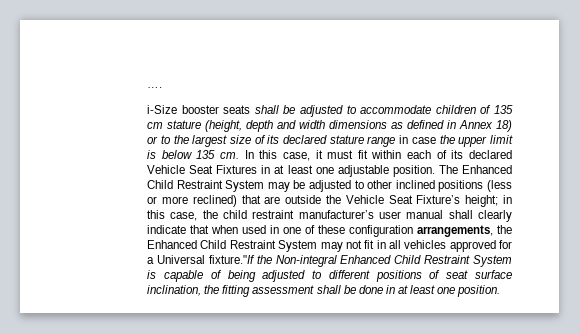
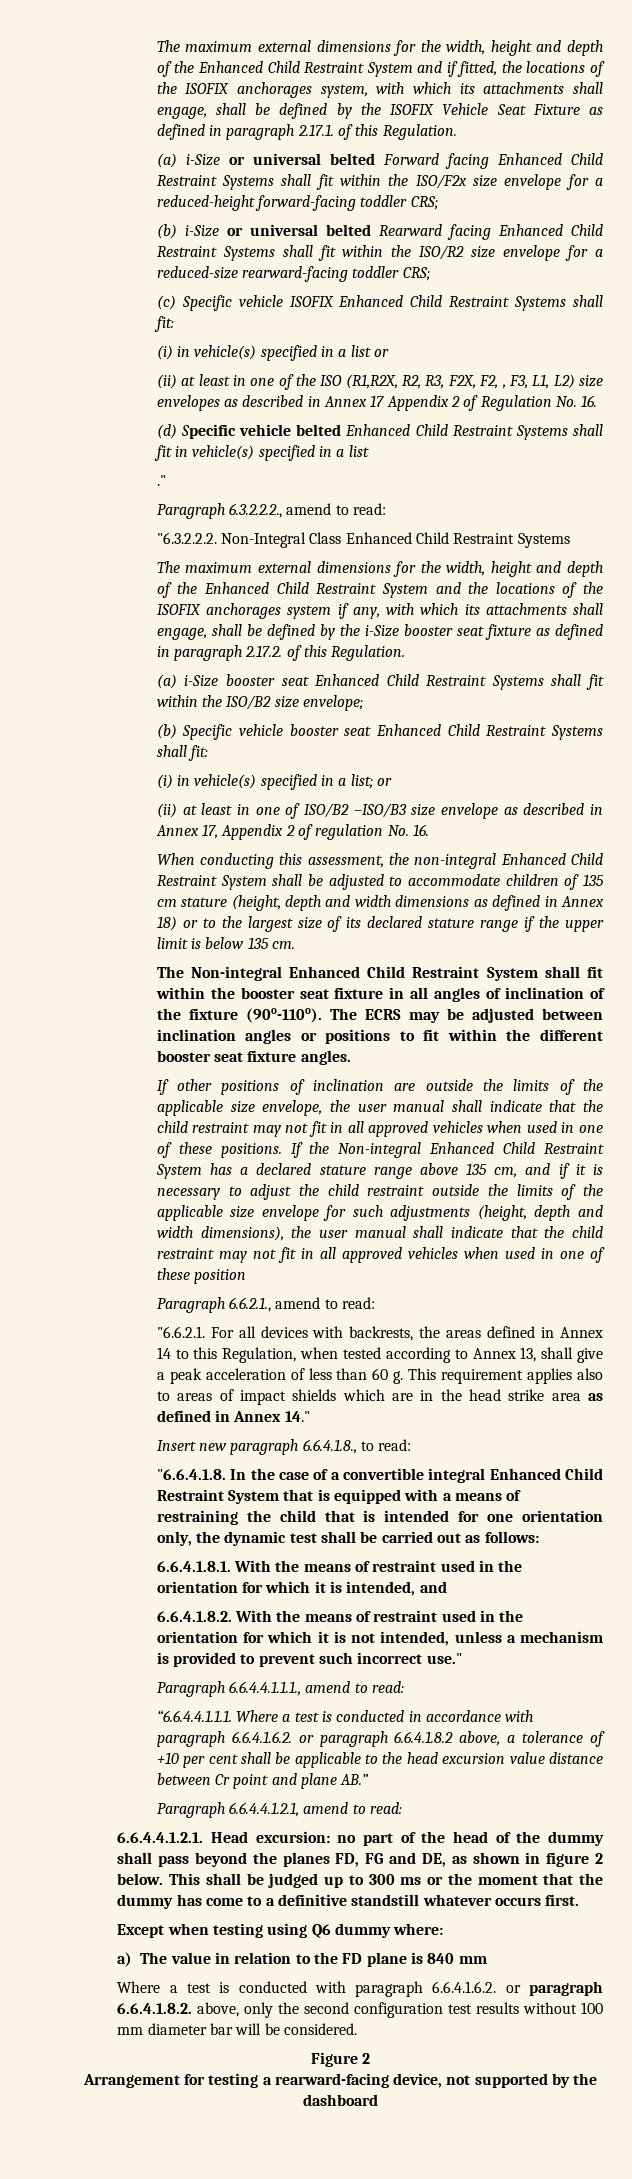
[147,87,163,88] [147,105,251,114] …. // i-Size booster seats -> [156,40,604,56] [156,61,606,77] [156,82,603,98] [156,103,604,119] [156,124,457,140] [156,153,603,169] [156,174,603,190] [156,195,438,211] [156,224,603,240] [156,245,603,261] [156,266,430,282] [156,295,603,311] [153,316,174,332] [156,345,390,361] [156,374,603,390] [156,395,598,411] [156,424,603,440] [153,445,369,461] [156,475,166,486] [156,503,387,519] [156,532,570,548] [156,561,604,577] [156,582,603,598] [156,603,603,619] [156,624,603,640] [156,645,406,661] [156,674,604,690] [156,695,364,711] [156,724,603,740] [156,745,209,761] [156,774,393,790] [156,803,603,819] [155,824,430,840] [156,853,604,869] [156,875,267,890] The maximum external dimensions for the width, height and depth of the Enhanced Child Restraint System and if fitted, the locations of the ISOFIX anchorages system, with which its attachments shall engage, shall be defined by the ISOFIX Vehicle Seat Fixture as defined in paragraph 2.17.1. of this Regulation. // (a) i-Size or universal belted Forward facing Enhanced Child Restraint Systems shall fit within the ISO/F2x size envelope for a reduced-height forward-facing toddler CRS; // (b) i-Size or universal belted Rearward facing Enhanced Child Restraint Systems shall fit within the ISO/R2 size envelope for a reduced-size rearward-facing toddler CRS; // (c) Specific vehicle ISOFIX Enhanced Child Restraint Systems shall fit: // (i) in vehicle(s) specified in a list or // (ii) at least in one of the ISO (R1,R2X, R2, R3, F2X, F2, , F3, L1, L2) size envelopes as described in Annex 17 Appendix 2 of Regulation No. 16. // (d) Specific vehicle belted Enhanced Child Restraint Systems shall fit in vehicle(s) specified in a list // ." // Paragraph 6.3.2.2.2., amend to read: // "6.3.2.2.2. Non-Integral Class Enhanced Child Restraint Systems // The maximum external dimensions for the width, height and depth of the Enhanced Child Restraint System and the locations of the ISOFIX anchorages system if any, with which its attachments shall engage, shall be defined by the i-Size booster seat fixture as defined in paragraph 2.17.2. of this Regulation. // (a) i-Size booster seat Enhanced Child Restraint Systems shall fit within the ISO/B2 size envelope; // (b) Specific vehicle booster seat Enhanced Child Restraint Systems shall fit: // (i) in vehicle(s) specified in a list; or // (ii) at least in one of ISO/B2 –ISO/B3 size envelope as described in Annex 17, Appendix 2 of regulation No. 16. // When conducting this assessment, the non-integral Enhanced Child Restraint System
[399,135,436,144] in case -> [524,916,536,932] if
[244,150,512,161] [147,165,512,177] [147,180,512,192] [147,195,512,207] [147,210,512,222] [147,225,512,237] [147,240,512,252] [147,255,255,264] In this case, it must fit within each of its declared Vehicle Seat Fixtures in at least one adjustable position. The Enhanced Child Restraint System may be adjusted to other inclined positions (less or more reclined) that are outside the Vehicle Seat Fixture’s height; in this case, the child restraint manufacturer’s user manual shall clearly indicate that when used in one of these configuration arrangements, the Enhanced Child Restraint System may not fit in all vehicles approved for a Universal fixture."If -> [156,966,603,981] [155,987,606,1002] [156,1008,603,1023] [156,1029,603,1044] [156,1050,351,1065] [156,1079,603,1095] [156,1100,603,1116] [156,1121,603,1137] [156,1142,303,1158] // The Non-integral Enhanced Child Restraint System shall fit within the booster seat fixture in all angles of inclination of the fixture (90o-110o). The ECRS may be adjusted between inclination angles or positions to fit within the different booster seat fixture angles. // If other positions of inclination are outside the limits of the applicable size envelope, the user manual shall indicate that the child restraint may not fit in all approved vehicles when used in one of these positions. If
[147,270,512,282] [147,285,501,297] is capable of being adjusted to different positions of seat surface inclination, the fitting assessment shall be done in at least one position. -> [209,1163,603,1179] [156,1184,604,1200] [156,1205,603,1221] [156,1226,603,1241] [156,1247,605,1263] [156,1268,247,1284] [156,1297,376,1313] [156,1326,603,1341] [156,1347,603,1363] [156,1368,603,1384] [156,1389,604,1405] [156,1410,310,1422] [156,1439,412,1455] [156,1468,604,1483] [156,1489,522,1504] [156,1510,603,1525] [156,1531,539,1546] [156,1560,523,1572] [156,1581,447,1596] [156,1610,524,1622] [156,1631,603,1646] [156,1652,462,1667] [156,1681,405,1697] [156,1710,534,1722] [156,1731,605,1747] [156,1752,604,1768] [156,1773,370,1789] [156,1802,403,1818] [117,1831,604,1846] [117,1852,603,1867] [117,1873,604,1888] [117,1894,580,1909] [117,1923,444,1938] [117,1952,487,1967] [117,1981,603,1997] [117,2002,603,2018] [117,2023,358,2035] [310,2052,371,2067] [82,2073,598,2088] [303,2094,378,2106] has a declared stature range above 135 cm, and if it is necessary to adjust the child restraint outside the limits of the applicable size envelope for such adjustments (height, depth and width dimensions), the user manual shall indicate that the child restraint may not fit in all approved vehicles when used in one of these position // Paragraph 6.6.2.1., amend to read: // "6.6.2.1. For all devices with backrests, the areas defined in Annex 14 to this Regulation, when tested according to Annex 13, shall give a peak acceleration of less than 60 g. This requirement applies also to areas of impact shields which are in the head strike area as defined in Annex 14." // Insert new paragraph 6.6.4.1.8., to read: // "6.6.4.1.8. In the case of a convertible integral Enhanced Child Restraint System that is equipped with a means of restraining the child that is intended for one orientation only, the dynamic test shall be carried out as follows: // 6.6.4.1.8.1. With the means of restraint used in the orientation for which it is intended, and // 6.6.4.1.8.2. With the means of restraint used in the orientation for which it is not intended, unless a mechanism is provided to prevent such incorrect use." // Paragraph 6.6.4.4.1.1.1., amend to read: // “6.6.4.4.1.1.1. Where a test is conducted in accordance with paragraph 6.6.4.1.6.2. or paragraph 6.6.4.1.8.2 above, a tolerance of +10 per cent shall be applicable to the head excursion value distance between Cr point and plane AB.” // Paragraph 6.6.4.4.1.2.1, amend to read: // 6.6.4.4.1.2.1. Head excursion: no part of the head of the dummy shall pass beyond the planes FD, FG and DE, as shown in figure 2 below. This shall be judged up to 300 ms or the moment that the dummy has come to a definitive standstill whatever occurs first. // Except when testing using Q6 dummy where: // a) The value in relation to the FD plane is 840 mm // Where a test is conducted with paragraph 6.6.4.1.6.2. or paragraph 6.6.4.1.8.2. above, only the second configuration test results without 100 mm diameter bar will be considered. // Figure 2 // Arrangement for testing a rearward-facing device, not supported by the dashboard

